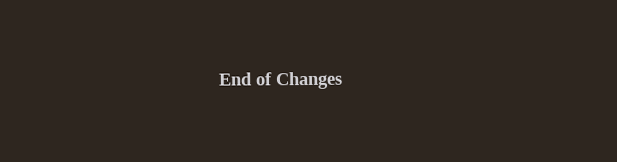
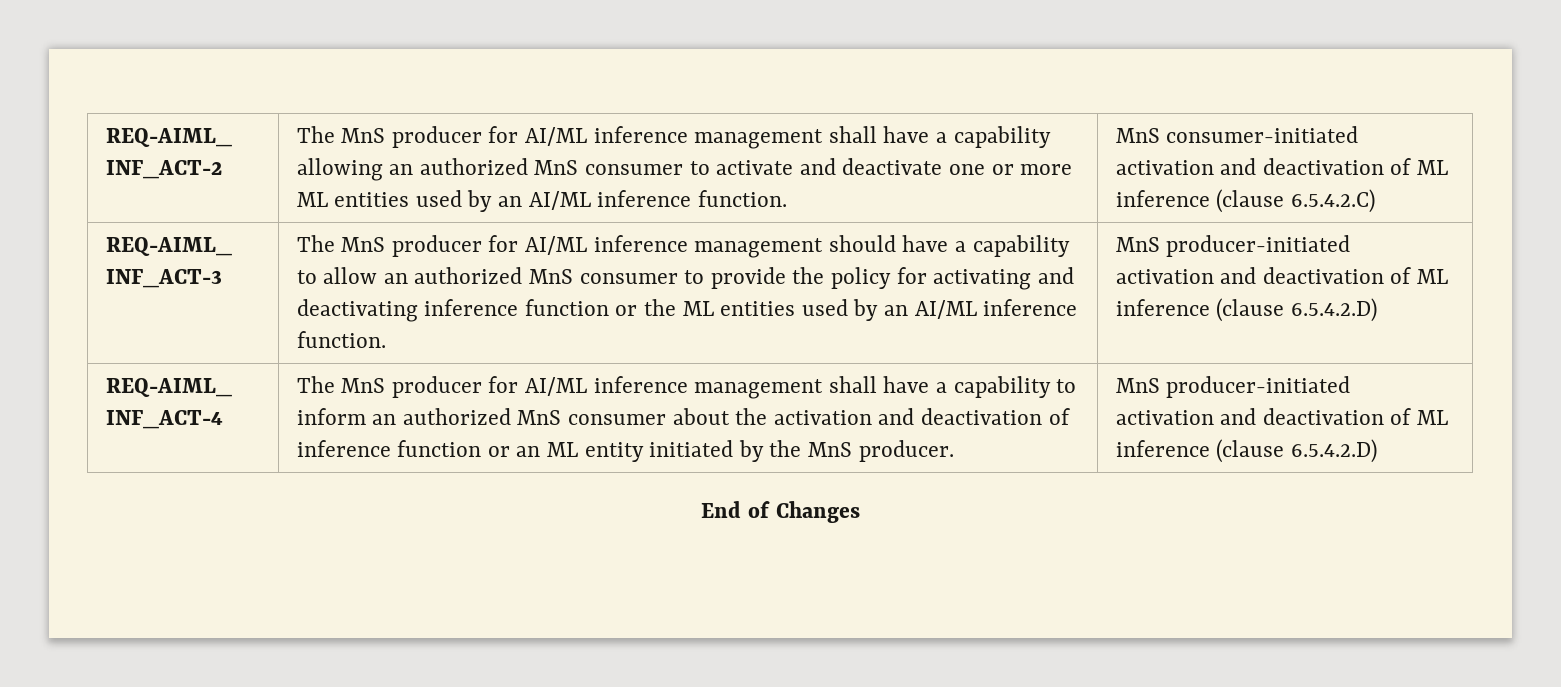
(218, 79) none -> [105,128,232,147] [105,160,222,179] [296,126,1051,149] [296,158,1073,181] [296,190,787,212] [1115,126,1359,143] [1115,158,1449,175] [1115,189,1375,213] [105,237,232,256] [105,269,222,288] [296,235,1070,258] [296,267,1074,290] [296,299,1078,322] [296,331,386,348] [1115,235,1351,257] [1115,267,1449,284] [1115,298,1377,322] [105,378,232,397] [105,410,223,429] [296,376,1077,399] [296,408,1070,425] [296,440,954,462] [1115,376,1351,398] [1115,408,1449,425] [1115,439,1377,463] REQ-AIML_ INF_ACT-2 | The MnS producer for AI/ML inference management shall have a capability allowing an authorized MnS consumer to activate and deactivate one or more ML entities used by an AI/ML inference function. | MnS consumer-initiated activation and deactivation of ML inference (clause 6.5.4.2.C) // REQ-AIML_ INF_ACT-3 | The MnS producer for AI/ML inference management should have a capability to allow an authorized MnS consumer to provide the policy for activating and deactivating inference function or the ML entities used by an AI/ML inference function. | MnS producer-initiated activation and deactivation of ML inference (clause 6.5.4.2.D) // REQ-AIML_ INF_ACT-4 | The MnS producer for AI/ML inference management shall have a capability to inform an authorized MnS consumer about the activation and deactivation of inference function or an ML entity initiated by the MnS producer. | MnS producer-initiated activation and deactivation of ML inference (clause 6.5.4.2.D) //

